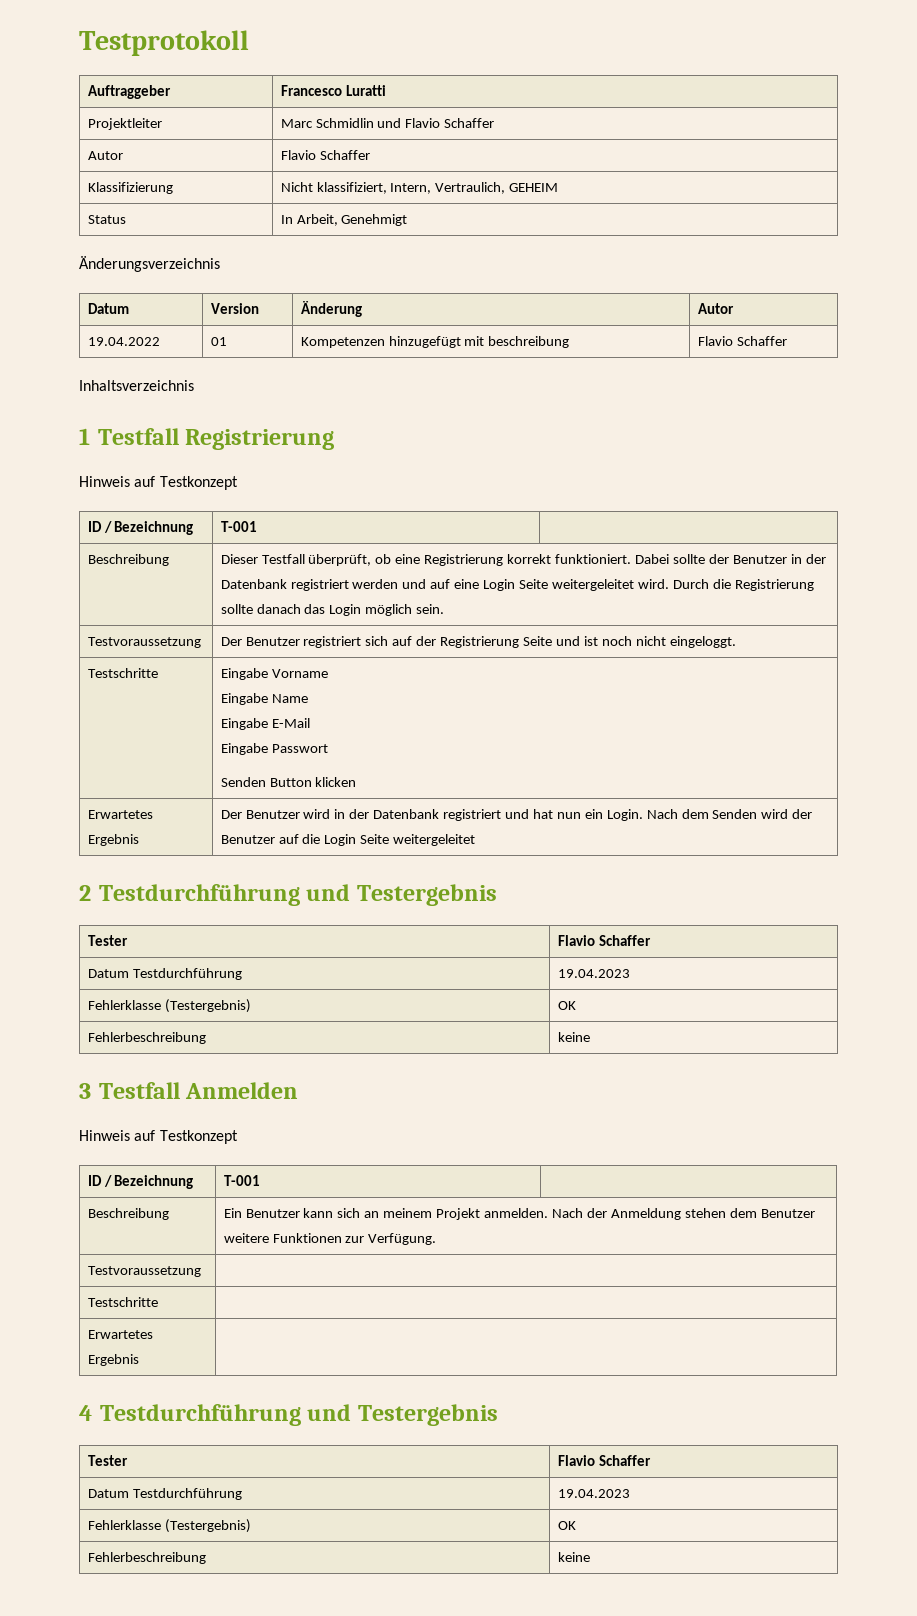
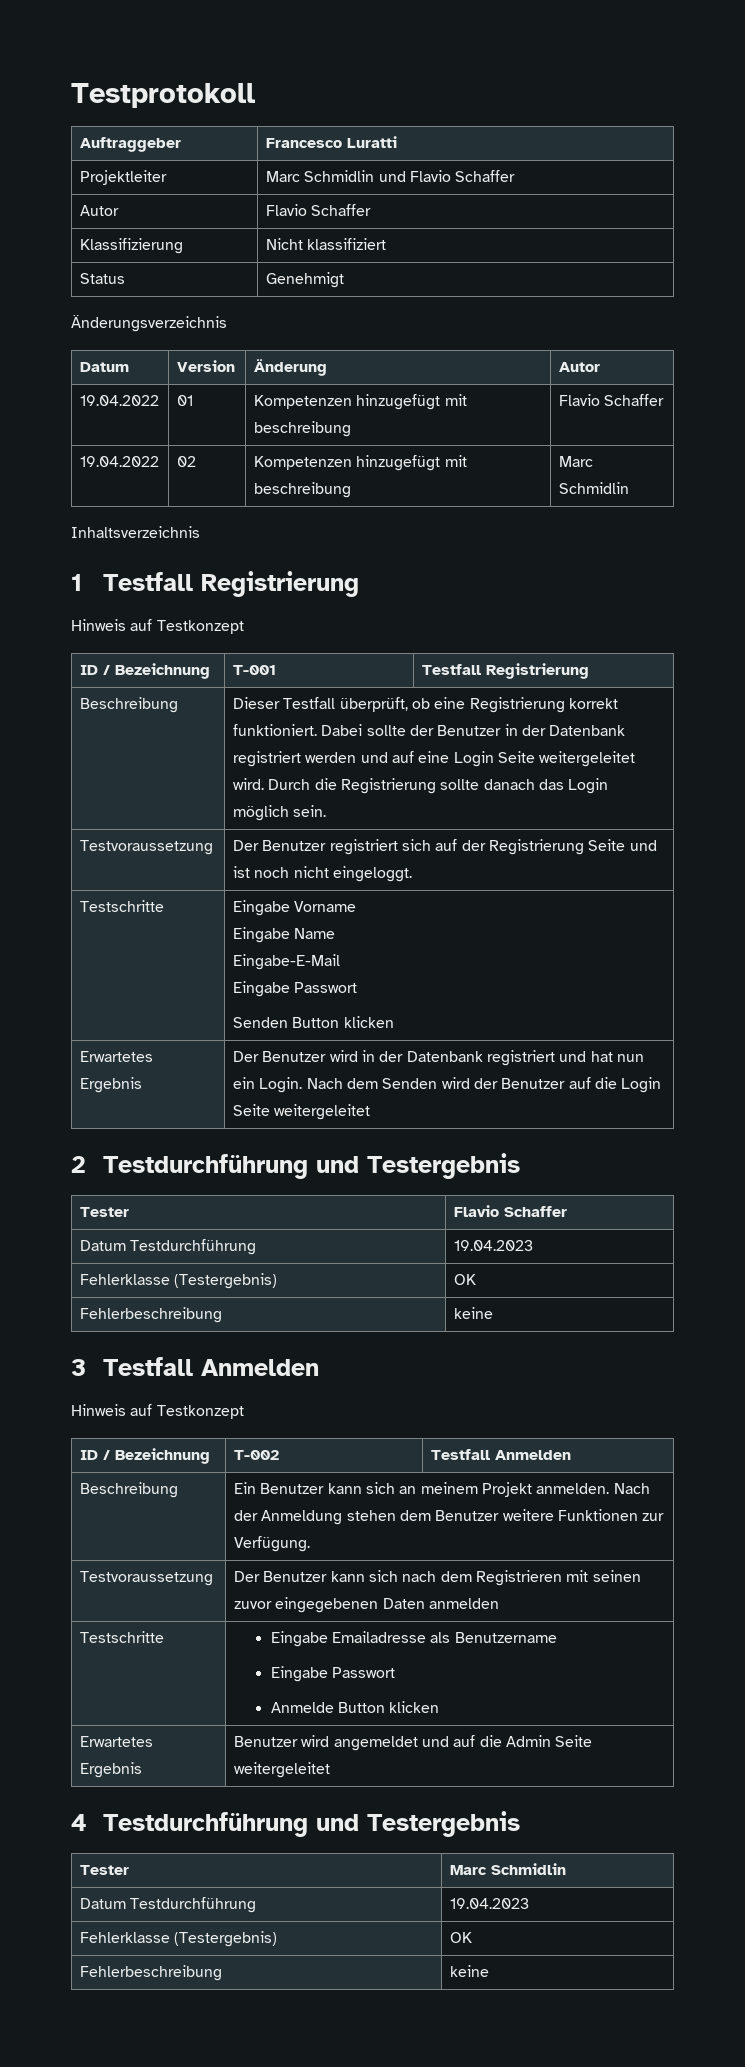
[316,182,559,194] klassifiziert, Intern, Vertraulich, GEHEIM -> [307,238,387,250] klassifiziert
[280,214,338,226] In Arbeit, -> (125, 278) none
(787, 341) none -> [79,456,159,467] [176,456,196,467] [253,455,467,471] [253,482,351,498] [558,456,593,467] [558,482,629,494] // 19.04.2022 | 02 | Kompetenzen hinzugefügt mit beschreibung | Marc Schmidlin
(257, 526) none -> [421,663,589,679] Testfall Registrierung
[220,718,310,730] Eingabe E-Mail -> [232,954,340,970] Eingabe-E-Mail
[223,1175,260,1186] T-001 | -> [233,1450,279,1460] [430,1449,571,1460] T-002 | Testfall Anmelden
[87,1297,158,1307] [87,1330,153,1339] [87,1354,139,1366] // Testschritte | // Erwartetes Ergebnis | -> [233,1570,641,1586] [233,1597,499,1613] [79,1631,164,1643] [270,1631,557,1647] [270,1666,395,1682] [270,1701,440,1713] [79,1736,153,1747] [79,1762,142,1778] [233,1735,593,1751] [233,1762,330,1778] Der Benutzer kann sich nach dem Registrieren mit seinen zuvor eingegebenen Daten anmelden // Testschritte | Eingabe Emailadresse als Benutzername // Eingabe Passwort // Anmelde Button klicken // Erwartetes Ergebnis | Benutzer wird angemeldet und auf die Admin Seite weitergeleitet
[557,1455,651,1466] Flavio Schaffer -> [449,1863,566,1875] Marc Schmidlin

